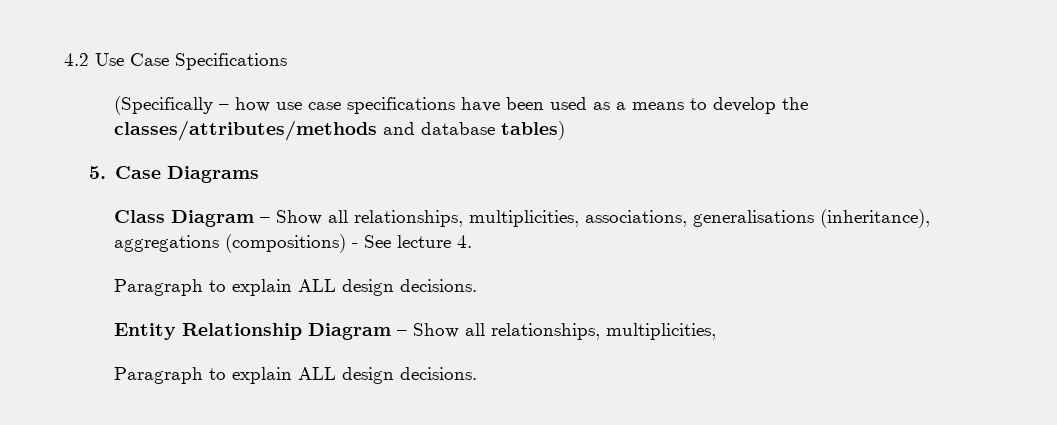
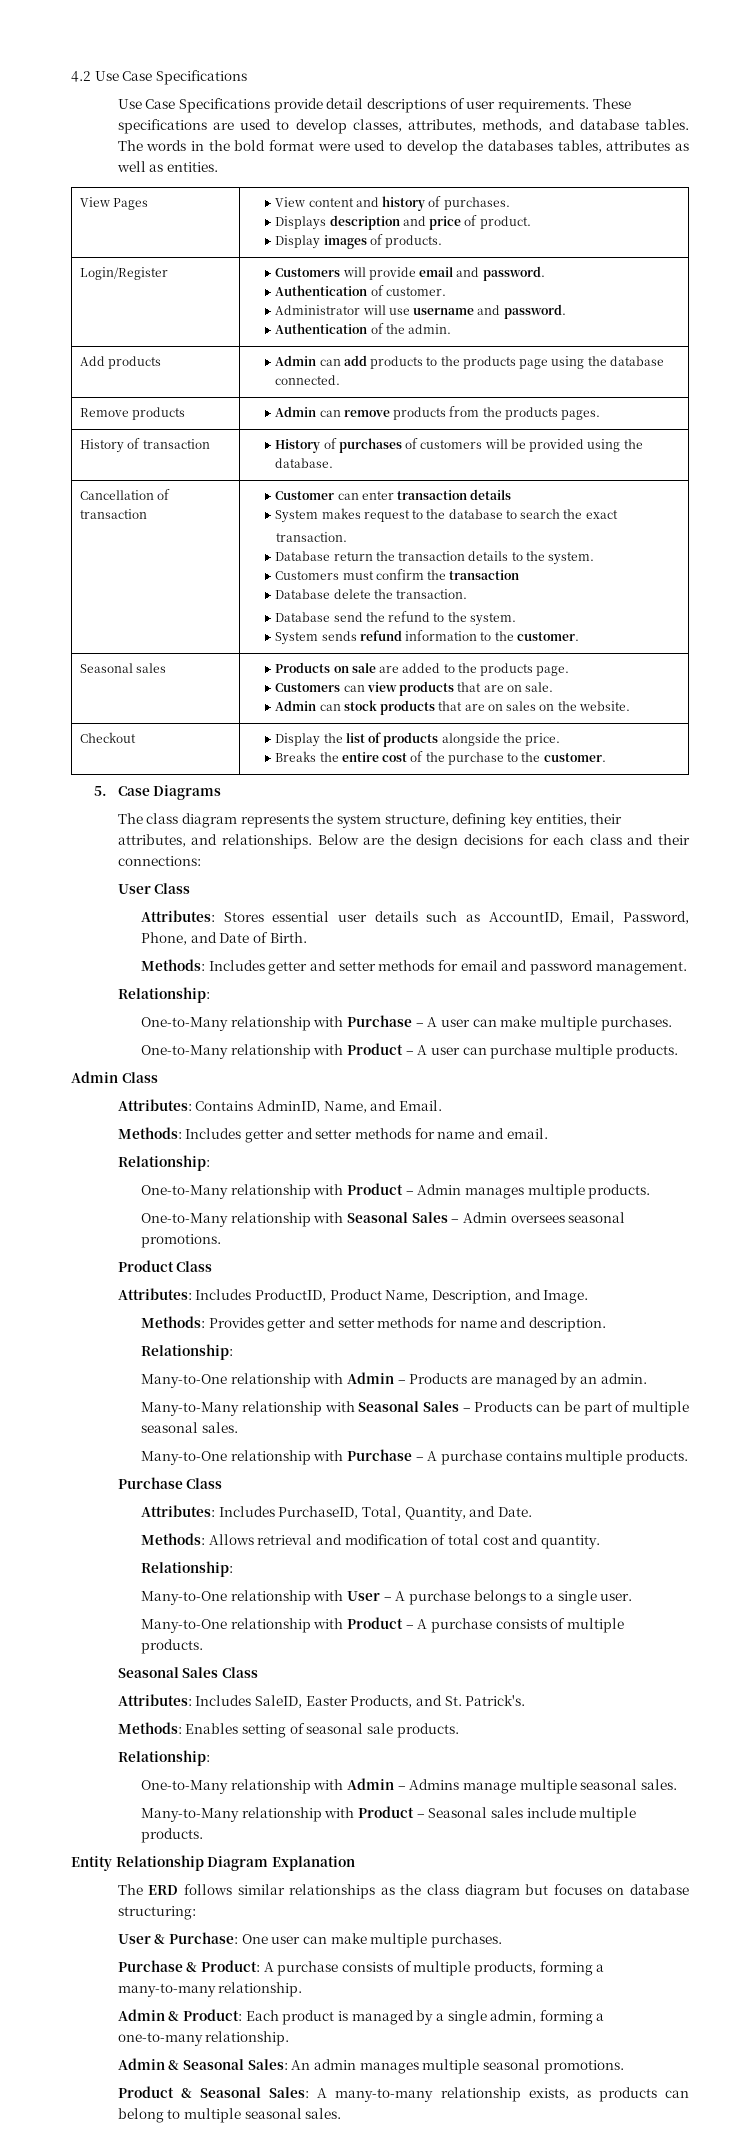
[113,96,808,115] [113,120,565,141] [88,166,260,183] [113,209,930,228] [113,234,472,253] [113,279,477,296] [113,323,716,340] [113,367,477,384] (Specifically – how use case specifications have been used as a means to develop the classes/attributes/methods and database tables) // 5. Case Diagrams // Class Diagram – Show all relationships, multiplicities, associations, generalisations (inheritance), aggregations (compositions) - See lecture 4. // Paragraph to explain ALL design decisions. // Entity Relationship Diagram – Show all relationships, multiplicities, // Paragraph to explain ALL design decisions. -> [117,98,631,113] [117,119,689,134] [117,140,690,155] [116,161,219,172] [80,197,149,210] [275,196,510,211] [275,215,531,230] [275,234,443,249] [80,267,169,280] [275,266,545,281] [275,285,446,296] [275,304,566,319] [275,323,452,334] [80,356,162,369] [275,355,664,369] [275,375,341,385] [80,407,186,420] [275,406,601,420] [80,438,210,453] [275,438,643,453] [275,458,334,468] [80,489,171,500] [80,509,148,519] [275,489,512,500] [275,508,618,523] [276,532,348,542] [275,551,595,565] [275,569,520,580] [275,589,468,599] [275,611,516,626] [275,630,579,645] [80,663,167,673] [275,662,570,676] [275,681,554,696] [275,700,630,715] [80,732,137,743] [275,732,561,747] [275,751,606,765] [94,785,222,800] [117,813,623,828] [117,834,691,849] [117,856,201,866] [117,883,191,894] [141,910,689,924] [141,932,307,945] [141,959,687,975] [117,987,210,1003] [141,1015,672,1031] [141,1043,678,1059] [71,1071,158,1083] [117,1099,442,1113] [117,1127,548,1143] [117,1155,210,1171] [141,1183,651,1199] [141,1212,626,1227] [141,1234,222,1248] [117,1260,213,1272] [117,1288,589,1304] [141,1316,606,1332] [141,1344,234,1360] [141,1372,647,1388] [141,1401,689,1416] [141,1422,238,1433] [141,1449,688,1465] [117,1477,223,1489] [141,1505,532,1521] [141,1533,600,1549] [141,1561,234,1577] [141,1590,633,1605] [141,1617,624,1633] [141,1639,204,1654] [117,1667,259,1678] [117,1694,526,1708] [117,1722,459,1738] [117,1750,210,1766] [141,1778,677,1794] [141,1806,637,1822] [141,1828,204,1843] [71,1855,355,1871] [117,1884,689,1899] [117,1906,196,1920] [117,1932,502,1948] [117,1960,605,1976] [117,1982,303,1997] [117,2009,605,2025] [117,2031,290,2046] [117,2058,624,2074] [117,2086,689,2102] [117,2108,342,2123] Use Case Specifications provide detail descriptions of user requirements. These specifications are used to develop classes, attributes, methods, and database tables. The words in the bold format were used to develop the databases tables, attributes as well as entities. // View Pages | View content and history of purchases. // Displays description and price of product. // Display images of products. // Login/Register | Customers will provide email and password. // Authentication of customer. // Administrator will use username and password. // Authentication of the admin. // Add products | Admin can add products to the products page using the database connected. // Remove products | Admin can remove products from the products pages. // History of transaction | History of purchases of customers will be provided using the database. // Cancellation of transaction | Customer can enter transaction details // System makes request to the database to search the exact // transaction. // Database return the transaction details to the system. // Customers must confirm the transaction // Database delete the transaction. // Database send the refund to the system. // System sends refund information to the customer. // Seasonal sales | Products on sale are added to the products page. // Customers can view products that are on sale. // Admin can stock products that are on sales on the website. // Checkout | Display the list of products alongside the price. // Breaks the entire cost of the purchase to the customer. // 5. Case Diagrams // The class diagram represents the system structure, defining key entities, their attributes, and relationships. Below are the design decisions for each class and their connections: // User Class // Attributes: Stores essential user details such as AccountID, Email, Password, Phone, and Date of Birth. // Methods: Includes getter and setter methods for email and password management. // Relationship: // One-to-Many relationship with Purchase – A user can make multiple purchases. // One-to-Many relationship with Product – A user can purchase multiple products. // Admin Class // Attributes: Contains AdminID, Name, and Email. // Methods: Includes getter and setter methods for name and email. // Relationship: // One-to-Many relationship with Product – Admin manages multiple products. // One-to-Many relationship with Seasonal Sales – Admin oversees seasonal promotions. // Product Class // Attributes: Includes ProductID, Product Name, Description, and Image. // Methods: Provides getter and setter methods for name and description. // Relationship: // Many-to-One relationship with Admin – Products are managed by an admin. // Many-to-Many relationship with Seasonal Sales – Products can be part of multiple seasonal sales. // Many-to-One relationship with Purchase – A purchase contains multiple products. // Purchase Class // Attributes: Includes PurchaseID, Total, Quantity, and Date. // Methods: Allows retrieval and modification of total cost and quantity. // Relationship: // Many-to-One relationship with User – A purchase belongs to a single user. // Many-to-One relationship with Product – A purchase consists of multiple products. // Seasonal Sales Class // Attributes: Includes SaleID, Easter Products, and St. Patrick's. // Methods: Enables setting of seasonal sale products. // Relationship: // One-to-Many relationship with Admin – Admins manage multiple seasonal sales. // Many-to-Many relationship with Product – Seasonal sales include multiple products. // Entity Relationship Diagram Explanation // The ERD follows similar relationships as the class diagram but focuses on database structuring: // User & Purchase: One user can make multiple purchases. // Purchase & Product: A purchase consists of multiple products, forming a many-to-many relationship. // Admin & Product: Each product is managed by a single admin, forming a one-to-many relationship. // Admin & Seasonal Sales: An admin manages multiple seasonal promotions. // Product & Seasonal Sales: A many-to-many relationship exists, as products can belong to multiple seasonal sales.

